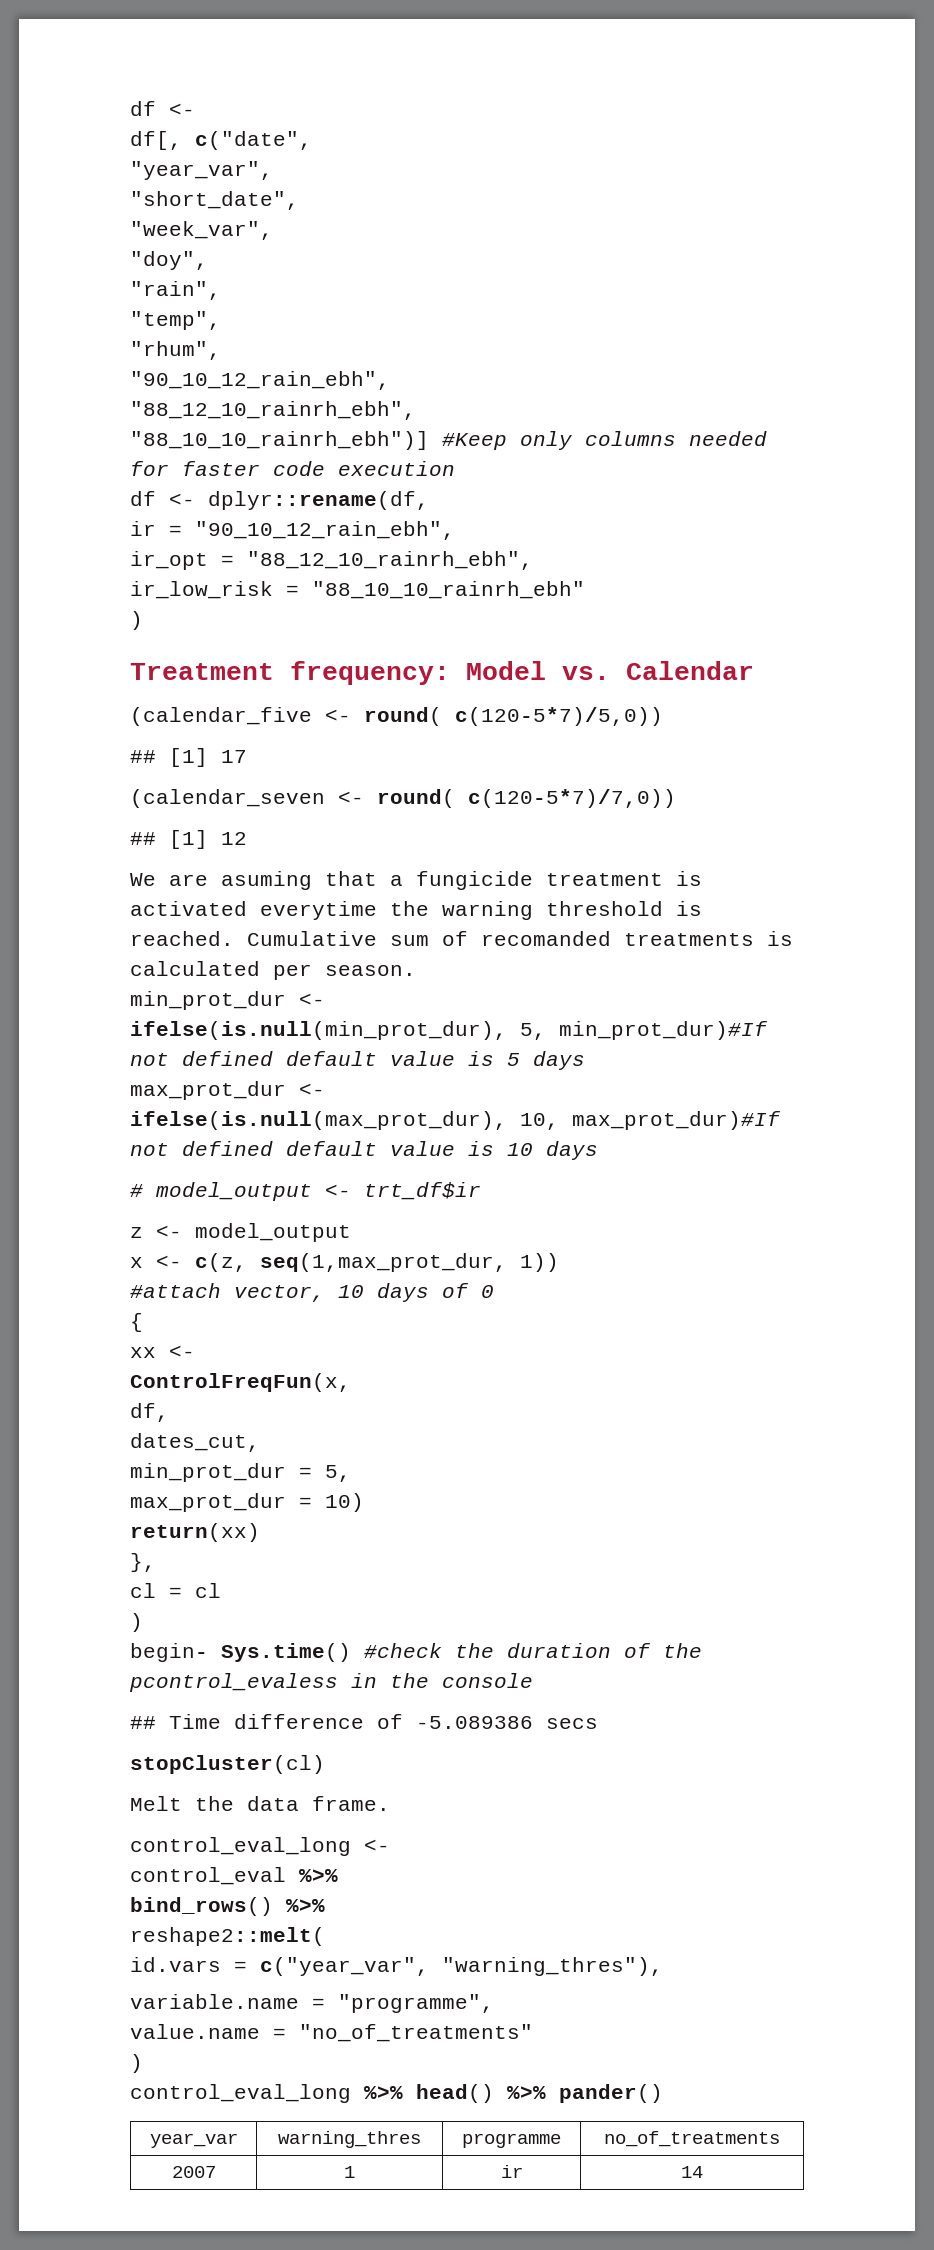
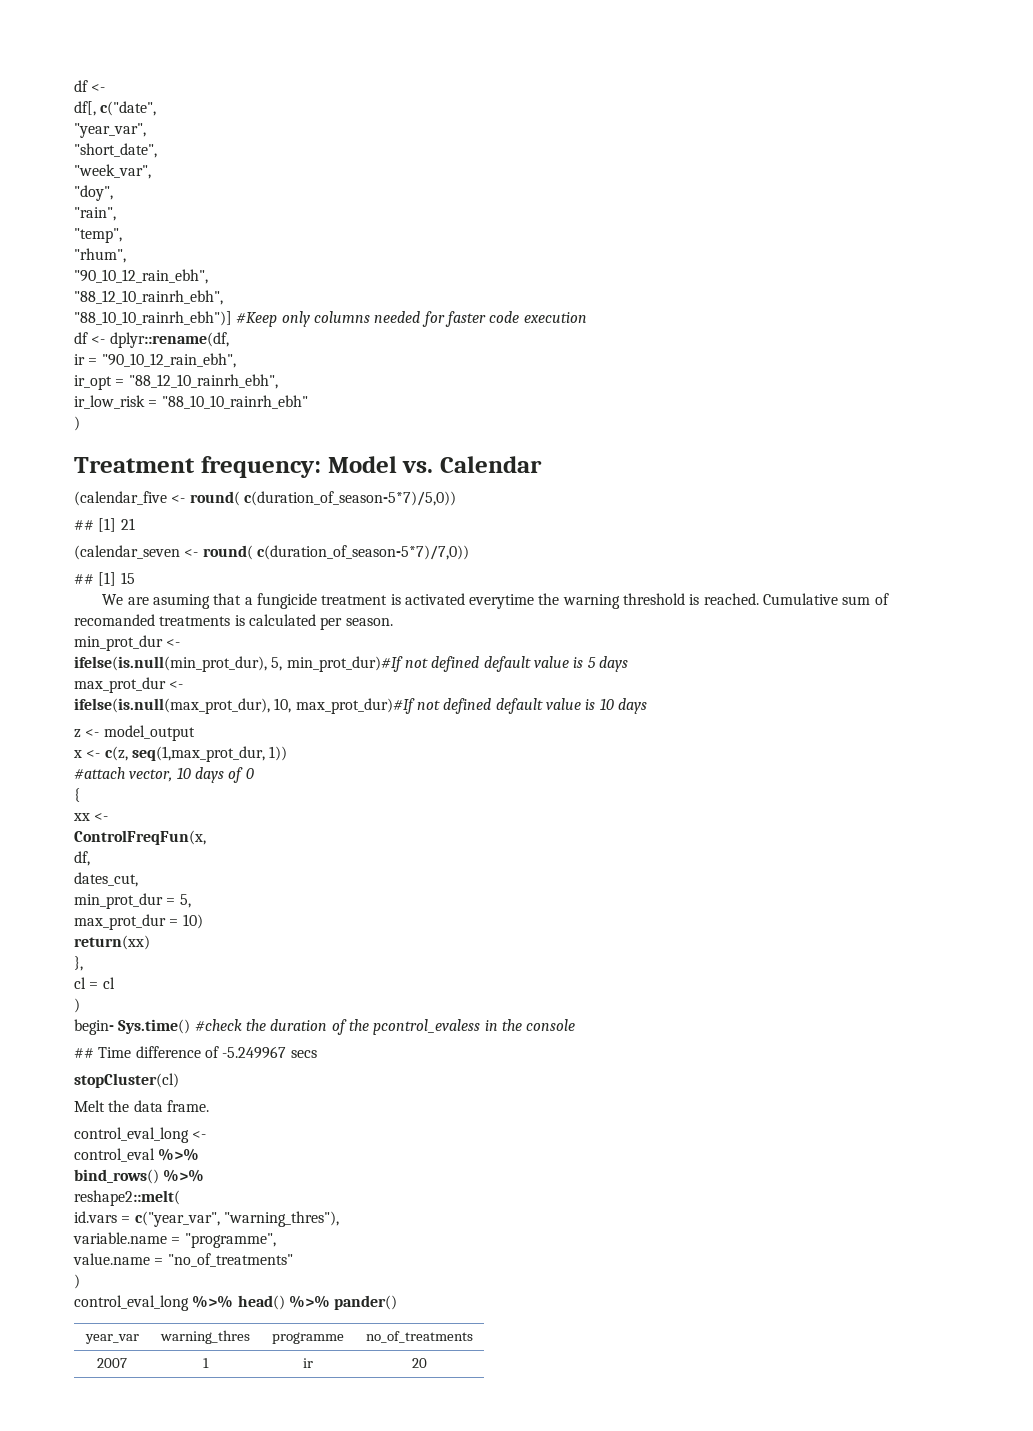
[455,707,663,726] [130,748,247,767] c(120-5*7)/5,0)) // ## [1] 17 -> [243,491,456,506] [74,518,135,532] c(duration_of_season-5*7)/5,0)) // ## [1] 21
[468,789,676,808] [130,830,247,849] c(120-5*7)/7,0)) // ## [1] 12 -> [256,545,469,560] [74,572,135,586] c(duration_of_season-5*7)/7,0)) // ## [1] 15
[130,1182,481,1201] // # model_output <- trt_df$ir -> (647, 706) none
[416,1716,533,1729] -5.089386 -> [222,1046,287,1059] -5.249967
[681,2166,703,2178] 14 -> [411,1358,427,1368] 20

